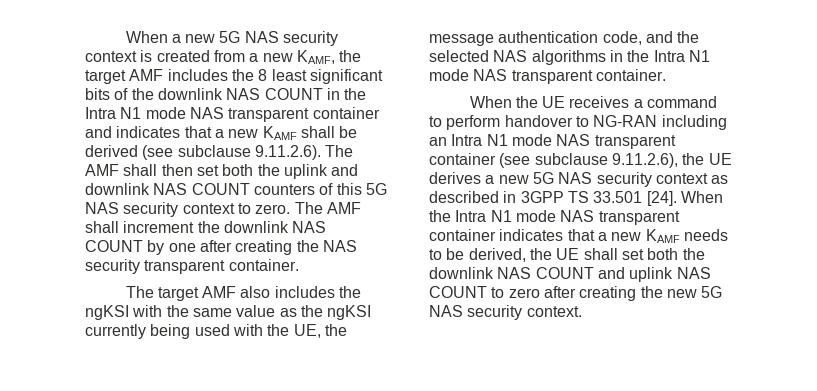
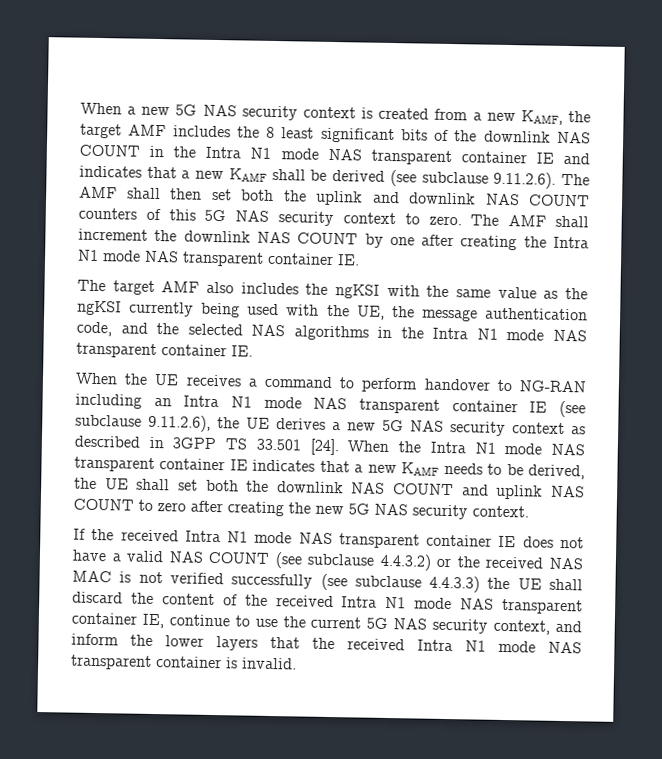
(380, 113) none -> [535,152,554,164] IE
[322,240,357,252] [85,259,299,274] NAS security transparent container. -> [553,236,590,249] [77,249,360,267] Intra N1 mode NAS transparent container IE.
[595,69,666,81] container. -> [161,344,253,357] container IE.
(496, 159) none -> [529,401,548,413] IE
(496, 235) none -> [229,459,248,471] IE
(582, 311) none -> [73,528,584,549] [72,549,583,571] [72,570,583,593] [72,591,583,615] [71,612,583,635] [71,633,582,654] [71,654,297,670] // If the received Intra N1 mode NAS transparent container IE does not have a valid NAS COUNT (see subclause 4.4.3.2) or the received NAS MAC is not verified successfully (see subclause 4.4.3.3) the UE shall discard the content of the received Intra N1 mode NAS transparent container IE, continue to use the current 5G NAS security context, and inform the lower layers that the received Intra N1 mode NAS transparent container is invalid.

